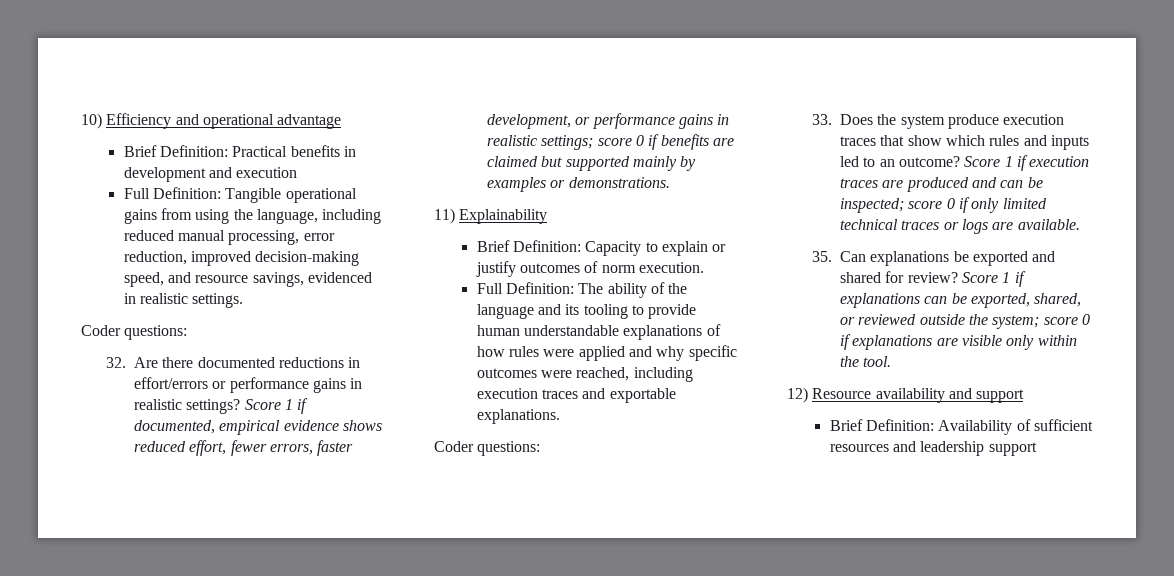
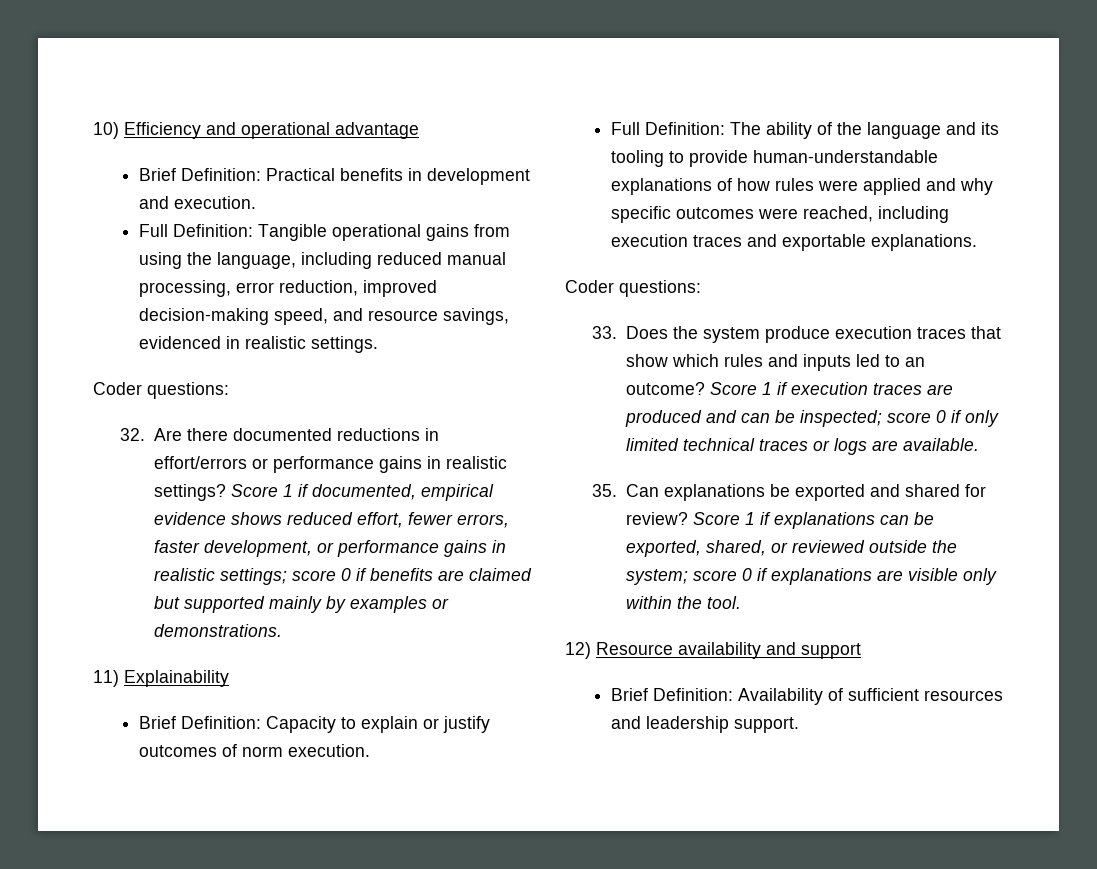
[236,167,298,178] execution -> [174,196,257,209] execution.
[476,325,620,336] human understandable -> [753,150,939,163] human-understandable
[988,442,1037,456] support -> [734,717,800,733] support.

